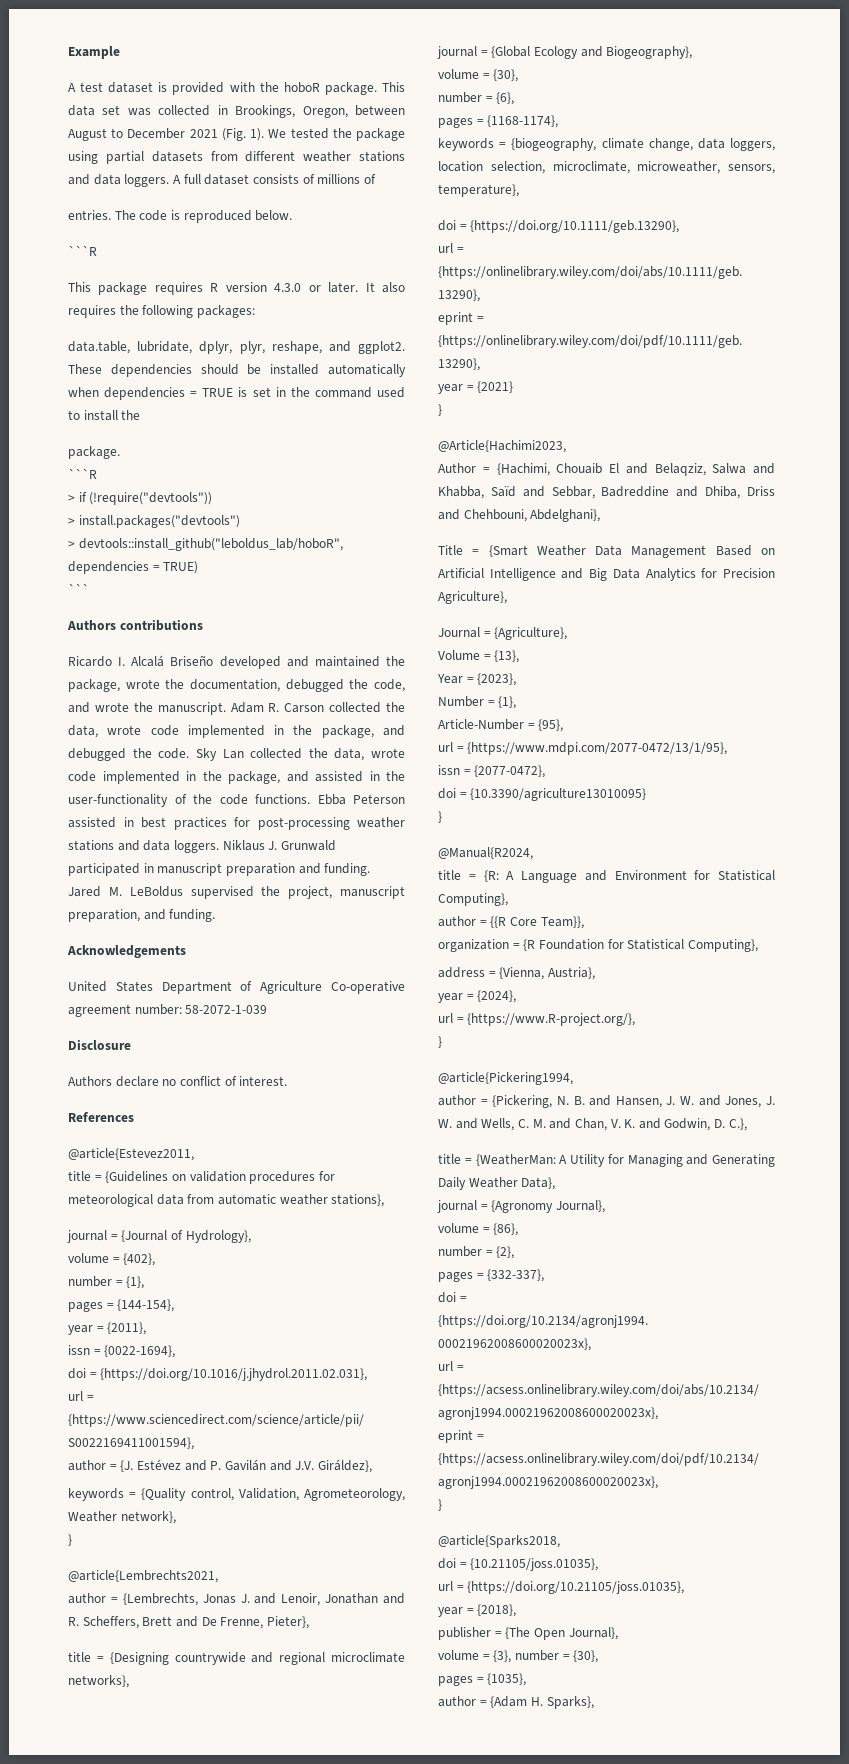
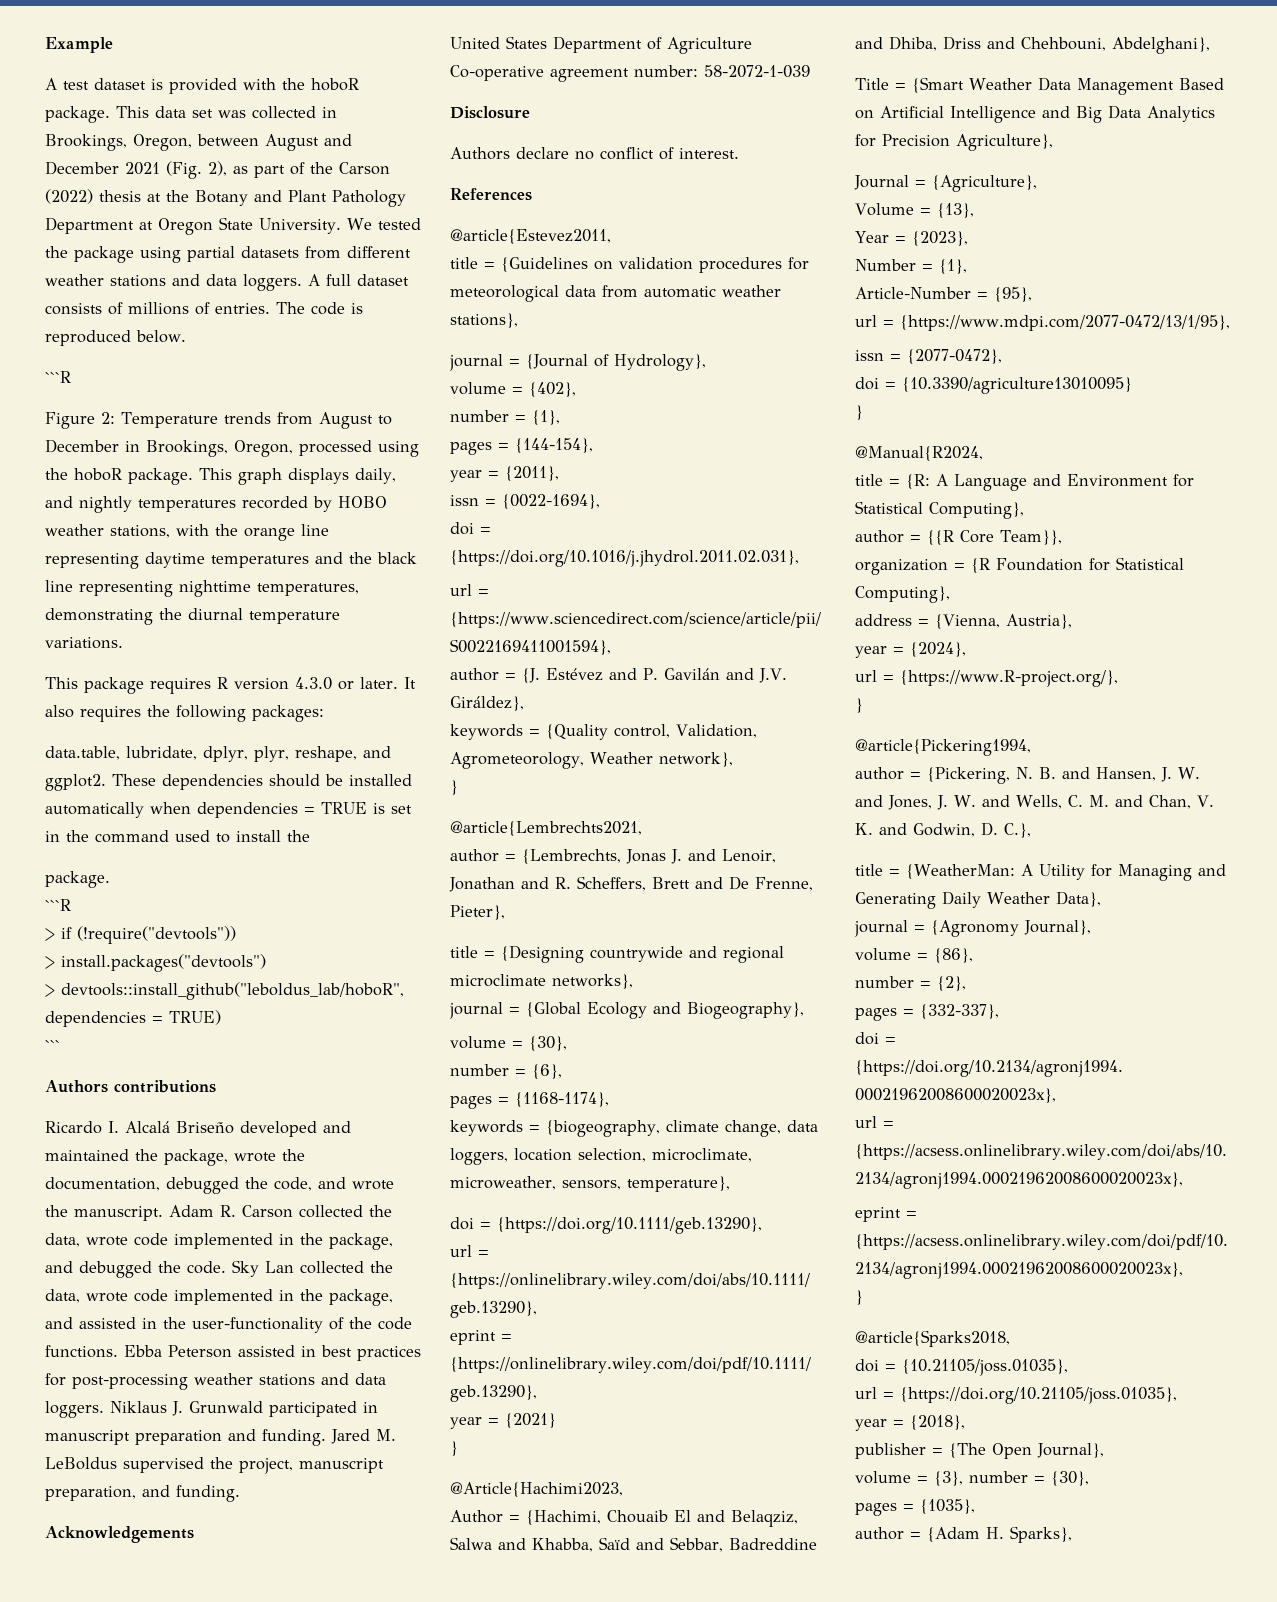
[111,128,124,138] to -> [324,134,352,146] and
[250,128,265,141] 1). -> [208,161,390,178] [45,189,406,207] [45,217,341,235] 2), as part of the Carson (2022) thesis at the Botany and Plant Pathology Department at Oregon State University.
(376, 179) // -> (210, 308) none
(97, 251) none -> [45,412,392,429] [45,439,419,457] [45,468,396,485] [45,496,387,513] [45,524,329,541] [45,552,417,569] [45,580,359,597] [45,608,340,625] [45,637,123,649] // Figure 2: Temperature trends from August to December in Brookings, Oregon, processed using the hoboR package. This graph displays daily, and nightly temperatures recorded by HOBO weather stations, with the orange line representing daytime temperatures and the black line representing nighttime temperatures, demonstrating the diurnal temperature variations.

